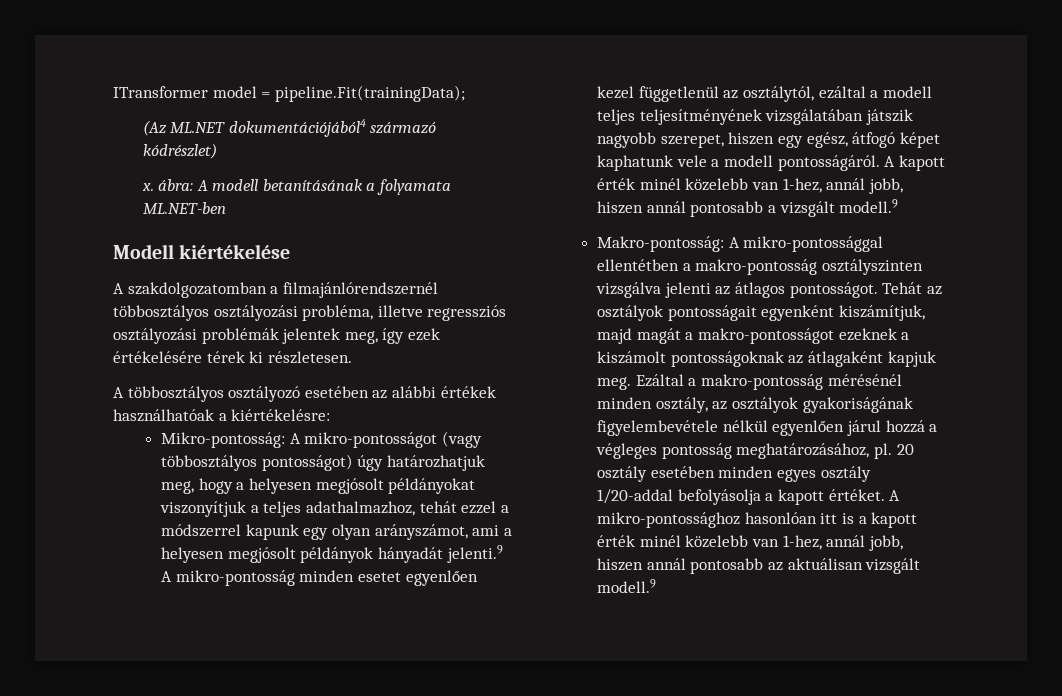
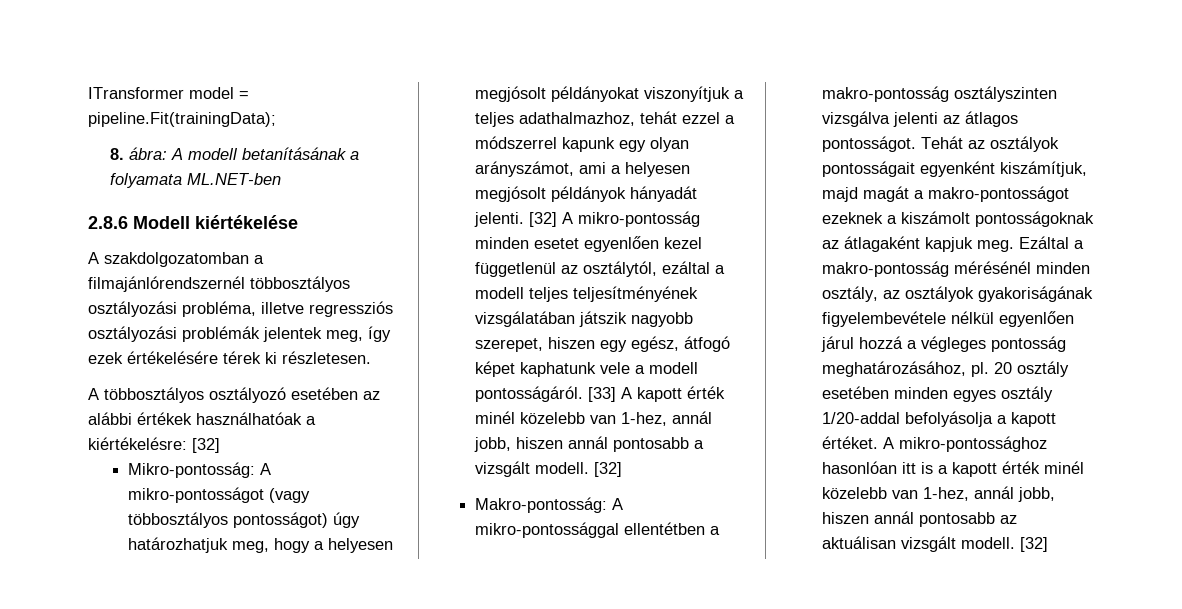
[142,119,437,137] [142,143,217,159] [141,183,154,191] (Az ML.NET dokumentációjából4 származó kódrészlet) // x. -> [109,148,124,160] 8.
(226, 208) none -> [88,216,128,229] 2.8.6
(331, 415) none -> [192,438,220,453] [32]
[446,545,503,563] jelenti.9 -> [473,212,557,227] jelenti. [32]
(880, 163) none -> [587,387,616,402] [33]
[839,199,899,213] modell.9 -> [534,462,622,477] modell. [32]
[597,579,657,593] modell.9 -> [960,537,1048,552] modell. [32]

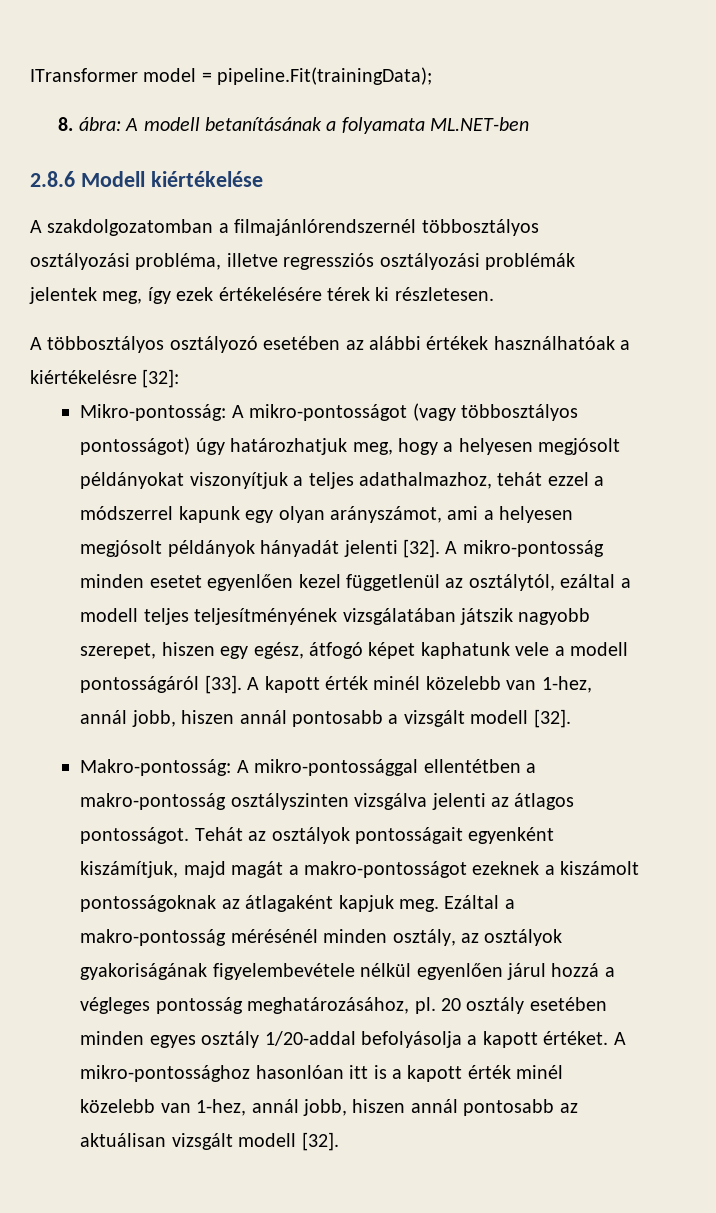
[88,437,220,453] kiértékelésre: [32] -> [30,369,180,388] kiértékelésre [32]:
[473,212,557,227] jelenti. [32] -> [343,539,441,558] jelenti [32].
[474,386,616,402] pontosságáról. [33] -> [80,675,242,694] pontosságáról [33].
[534,462,622,477] modell. [32] -> [470,709,571,728] modell [32].
[960,537,1048,552] modell. [32] -> [238,1132,339,1151] modell [32].

